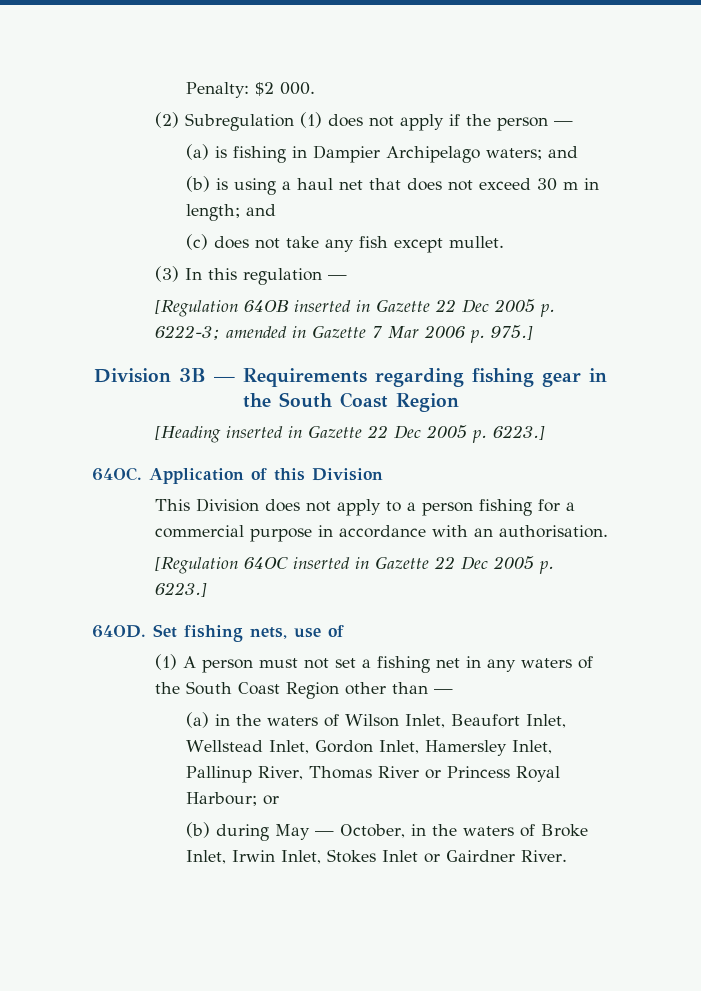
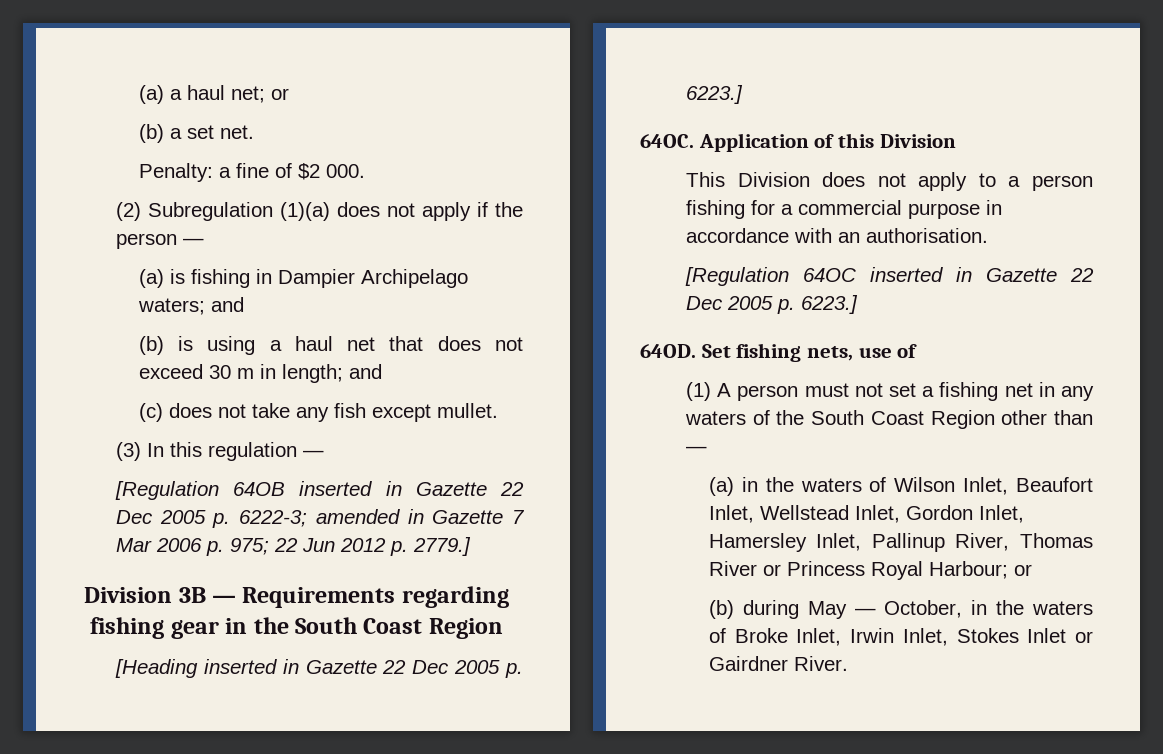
[186,82,250,98] Penalty: -> [138,85,289,104] [138,124,254,143] [138,163,292,182] (a) a haul net; or // (b) a set net. // Penalty: a fine of
[299,112,322,128] (1) -> [279,202,330,221] (1)(a)
[490,325,533,340] 975.] -> [229,537,471,556] 975; 22 Jun 2012 p. 2779.]

